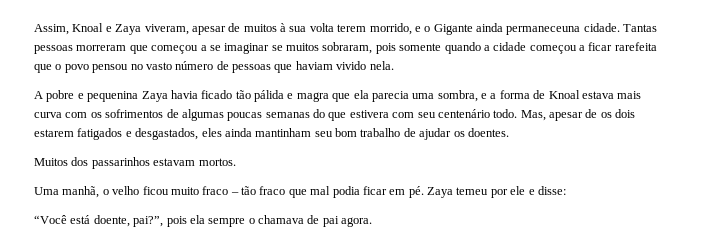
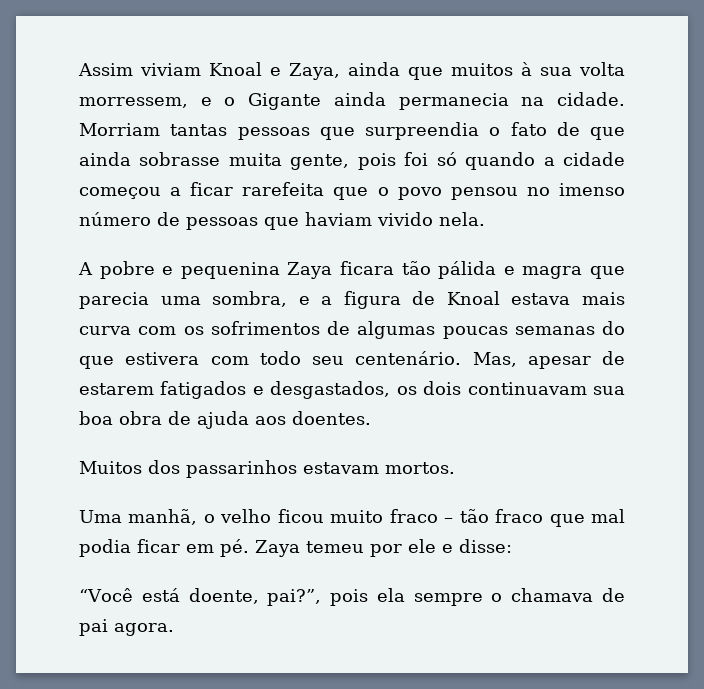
[34,23,241,35] Assim, Knoal e Zaya viveram, apesar de -> [78,62,443,80] Assim viviam Knoal e Zaya, ainda que
[337,23,412,35] terem morrido, -> [79,97,188,108] morressem,
[506,23,658,35] [34,42,442,54] permaneceuna cidade. Tantas pessoas morreram que começou a se imaginar se muitos sobraram, pois somente -> [398,92,625,110] [79,122,625,140] [79,152,457,170] permanecia na cidade. Morriam tantas pessoas que surpreendia o fato de que ainda sobrasse muita gente, pois foi só
[145,62,172,70] vasto -> [558,183,625,196] imenso
[170,90,233,99] havia ficado -> [340,261,394,275] ficara
[353,90,369,99] ela -> (626, 272) none
[499,90,530,99] forma -> [343,291,401,309] figura
[417,109,518,118] seu centenário todo. -> [259,351,462,365] todo seu centenário.
[600,109,636,118] os dois -> (625, 358) none
[201,128,465,140] eles ainda mantinham seu bom trabalho de ajudar os -> [396,381,625,395] [79,411,286,429] os dois continuavam sua boa obra de ajuda aos

